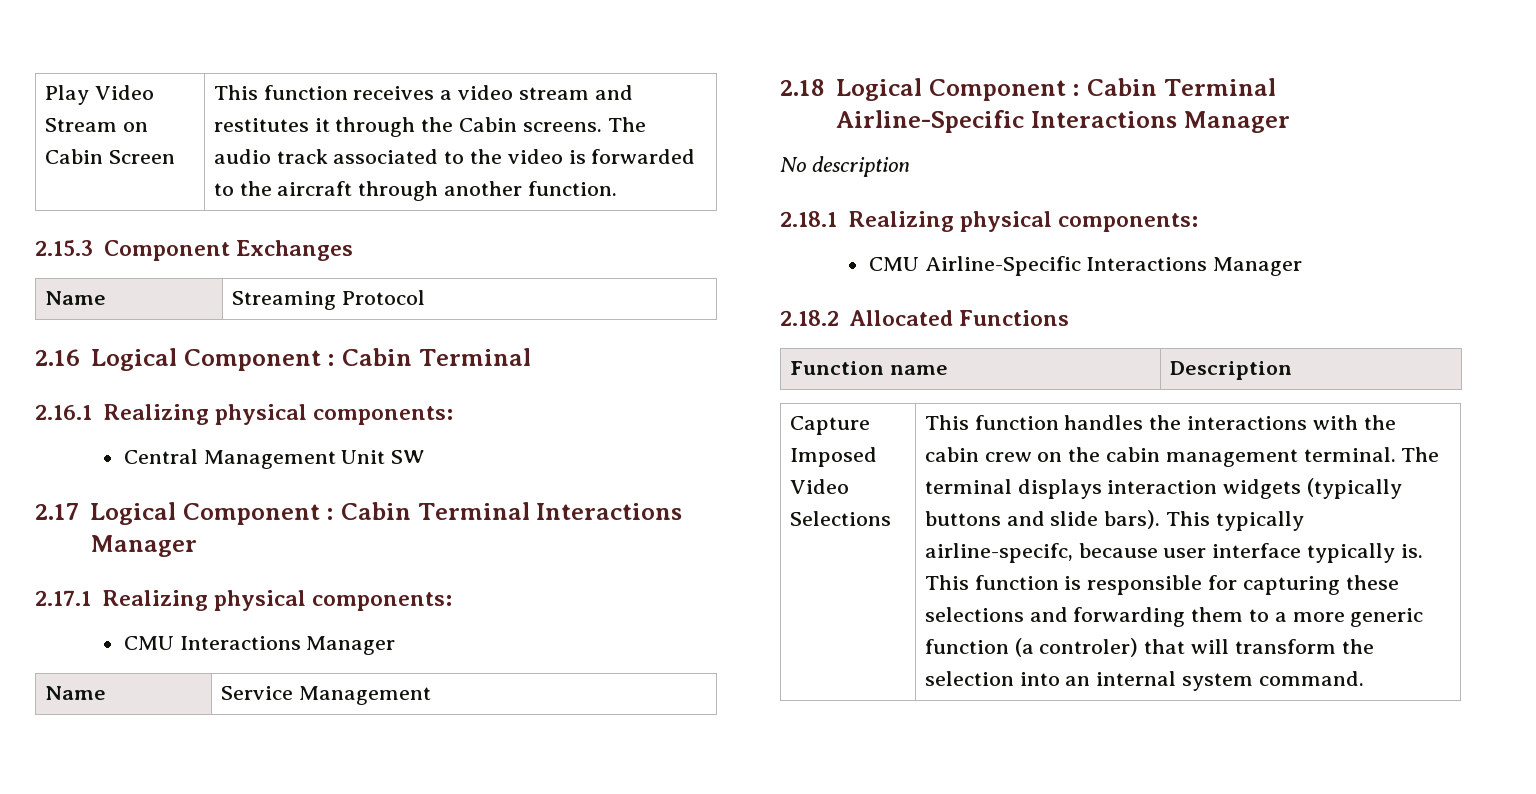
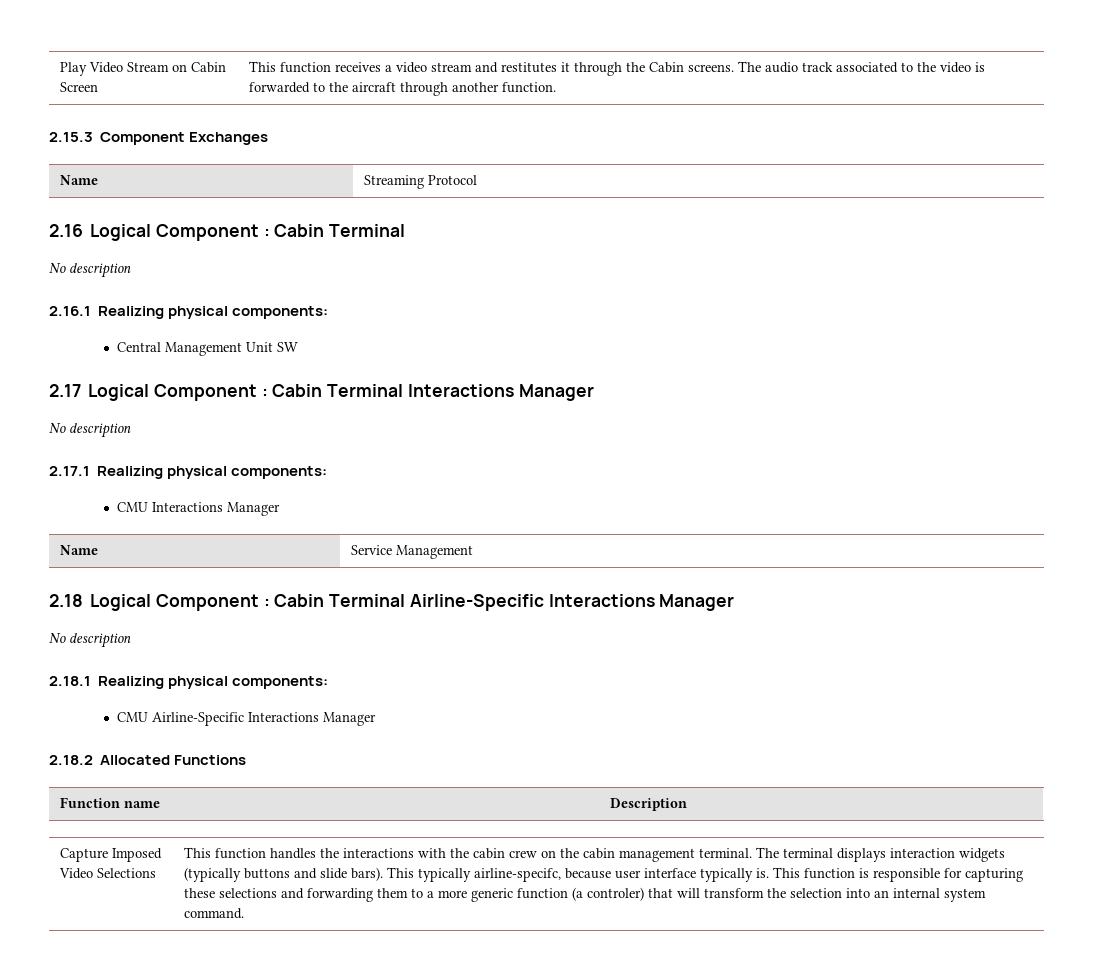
(531, 357) none -> [49,263,131,278] // No description
(197, 546) none -> [49,423,131,438] // No description

